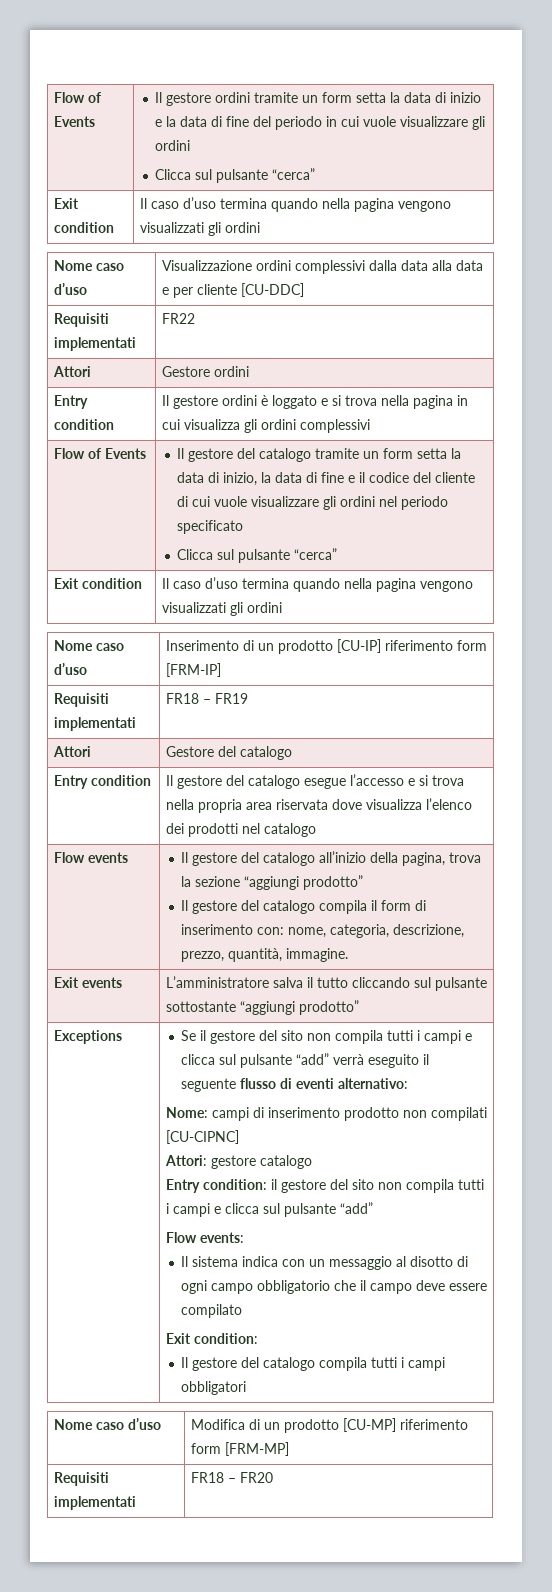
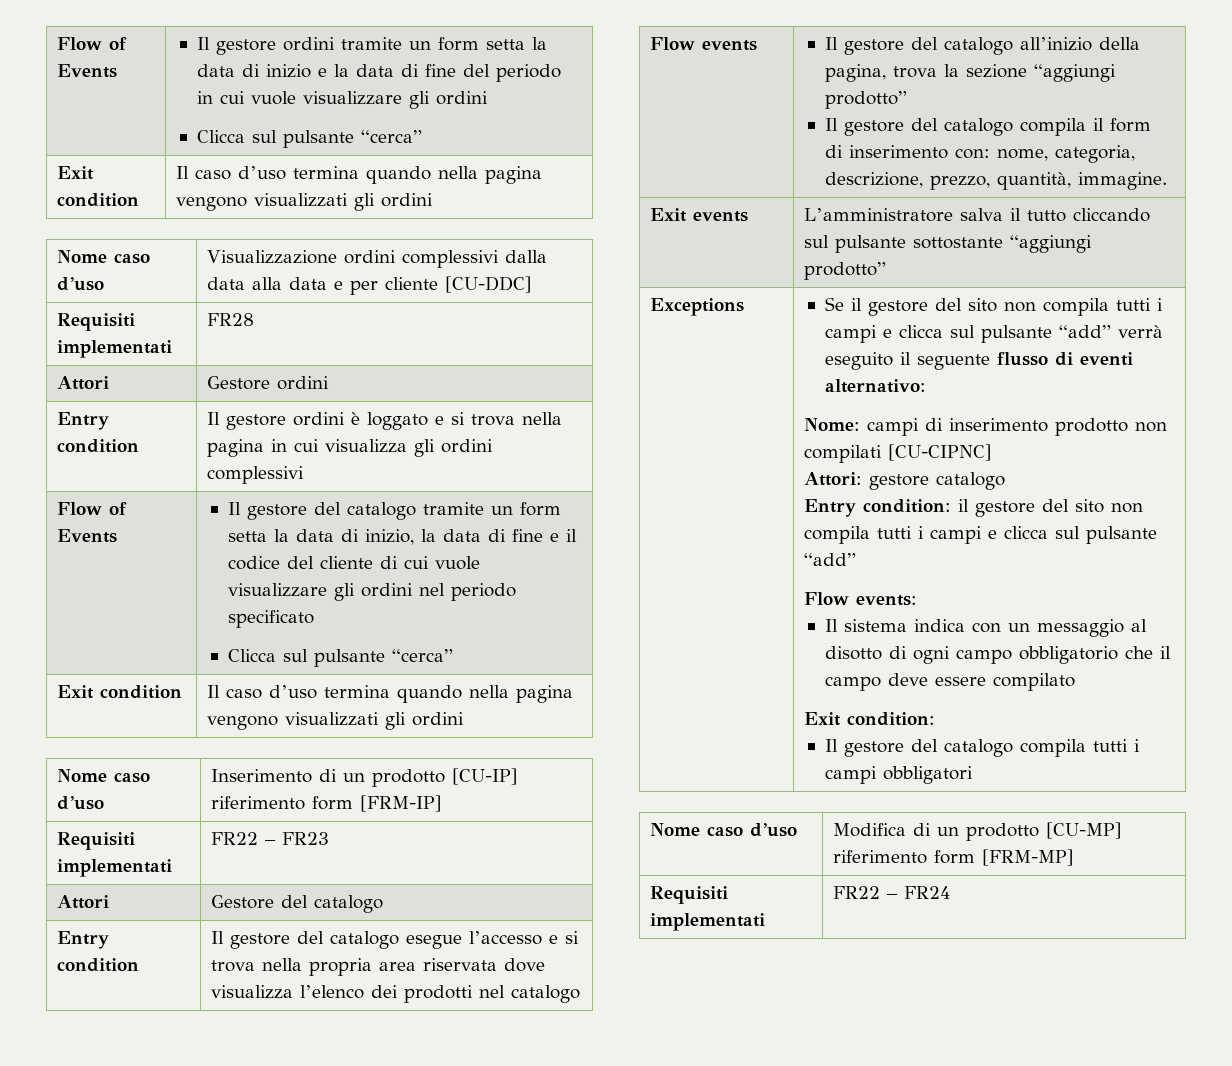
[161,313,195,324] FR22 -> [207,313,255,326] FR28
[165,693,248,704] FR18 – FR19 -> [211,832,330,845] FR22 – FR23
[190,1472,273,1483] FR18 – FR20 -> [833,886,951,899] FR22 – FR24

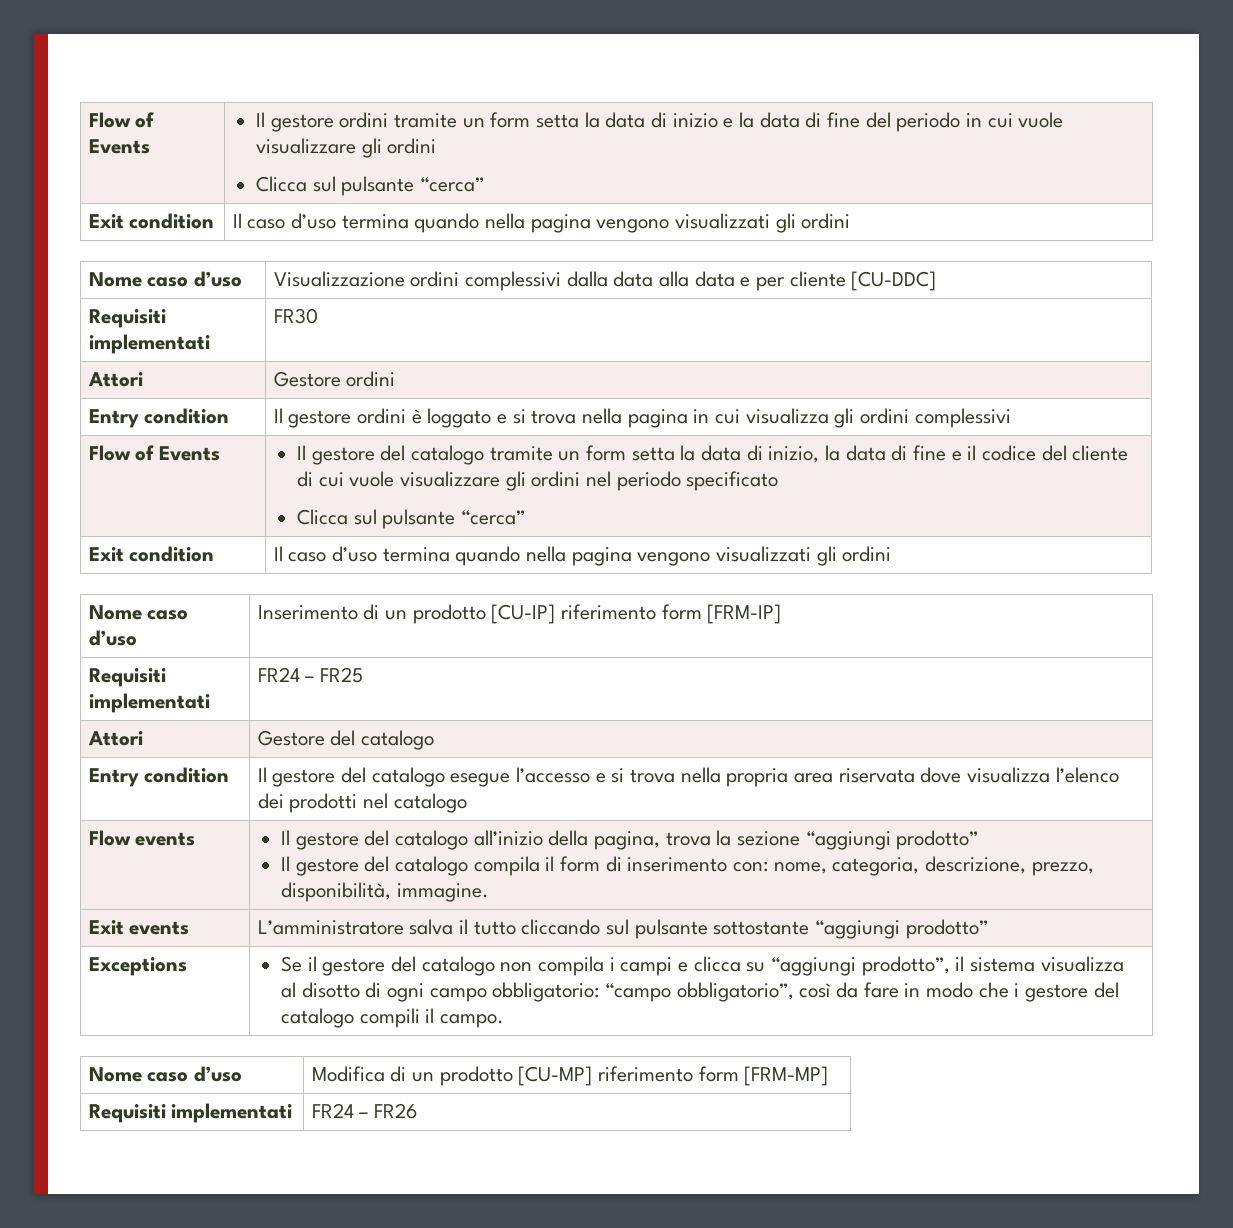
[207,313,255,326] FR28 -> [273,308,318,324] FR30
[211,832,330,845] FR22 – FR23 -> [257,667,364,683] FR24 – FR25
[997,172,1072,190] quantità, -> [280,882,391,902] disponibilità,
[968,298,1164,316] [825,325,1164,343] [825,352,1134,370] [825,379,927,393] [804,418,1168,436] [804,444,993,463] [804,472,1006,490] [804,499,1144,517] [804,526,1158,544] [804,553,857,566] [804,592,918,606] [825,619,1125,637] sito non compila tutti i campi e clicca sul pulsante “add” verrà eseguito il seguente flusso di eventi alternativo: // Nome: campi di inserimento prodotto non compilati [CU-CIPNC] // Attori: gestore catalogo // Entry condition: il gestore del sito non compila tutti i campi e clicca sul pulsante “add” // Flow events: // Il sistema indica con un messaggio -> [421,956,1124,976] catalogo non compila i campi e clicca su “aggiungi prodotto”, il sistema visualizza
[1019,646,1172,664] [825,673,1076,691] [804,712,936,726] [825,739,1141,757] [825,766,974,784] obbligatorio che il campo deve essere compilato // Exit condition: // Il gestore del catalogo compila tutti i campi obbligatori -> [492,982,1119,1002] [280,1008,504,1028] obbligatorio: “campo obbligatorio”, così da fare in modo che i gestore del catalogo compili il campo.
[833,886,951,899] FR22 – FR24 -> [311,1103,419,1119] FR24 – FR26

